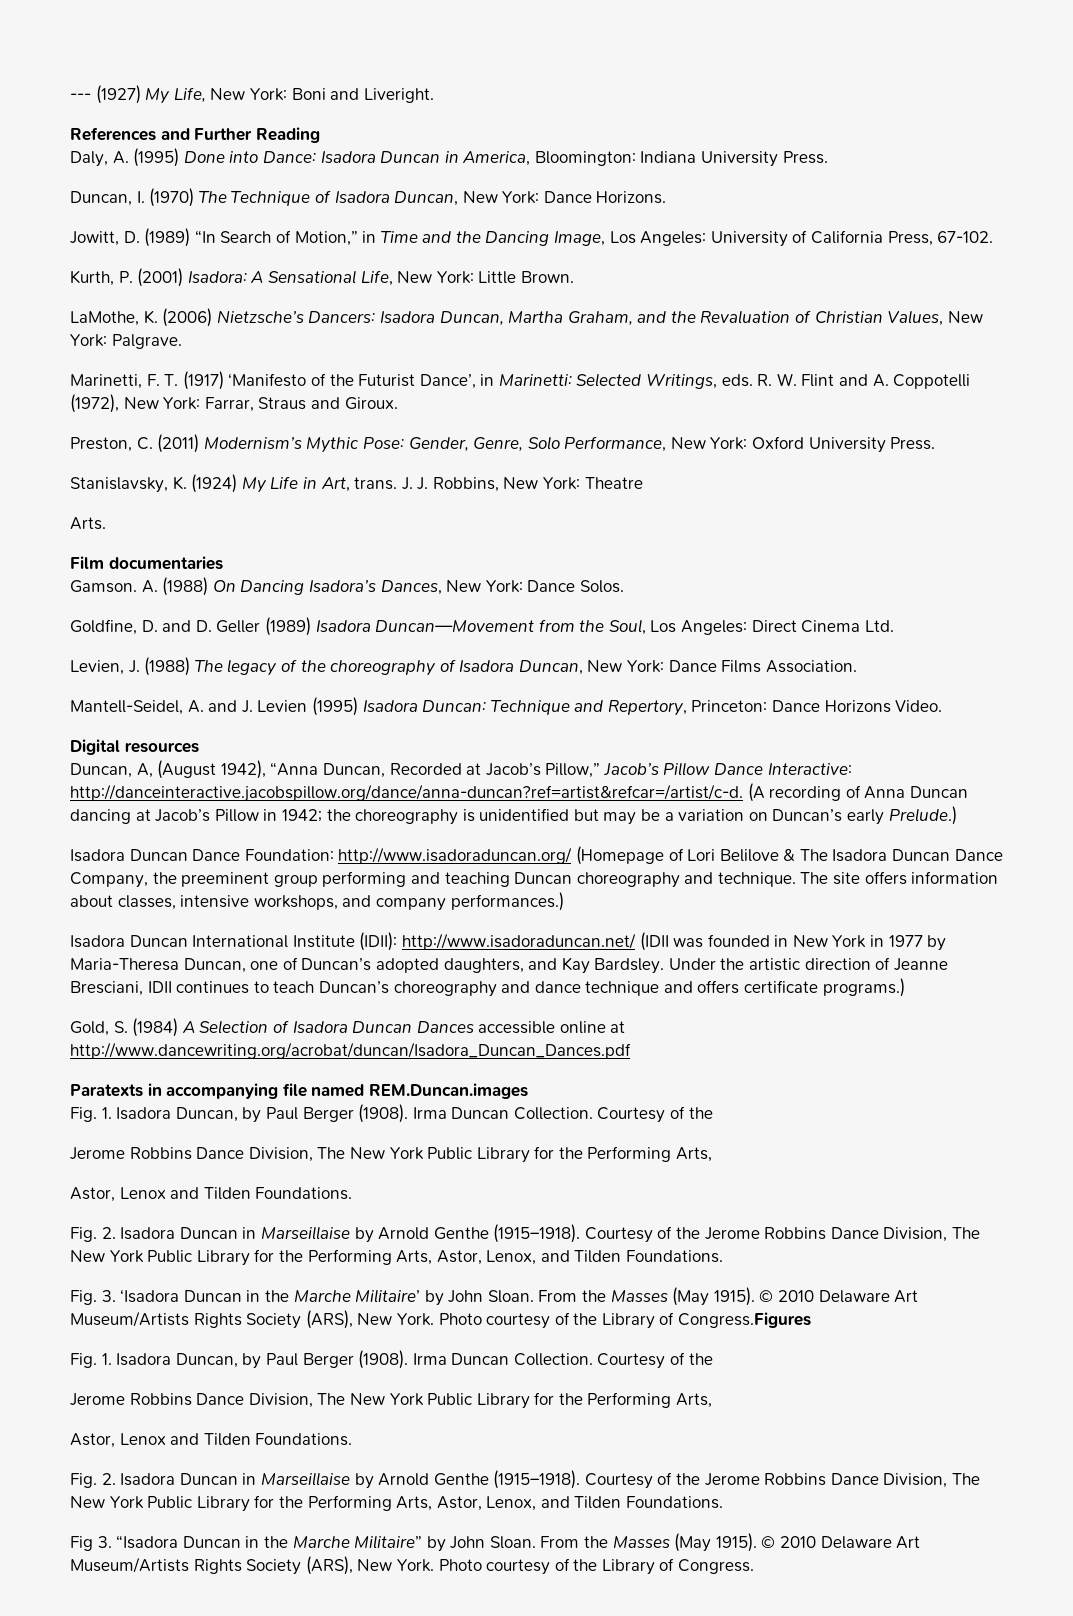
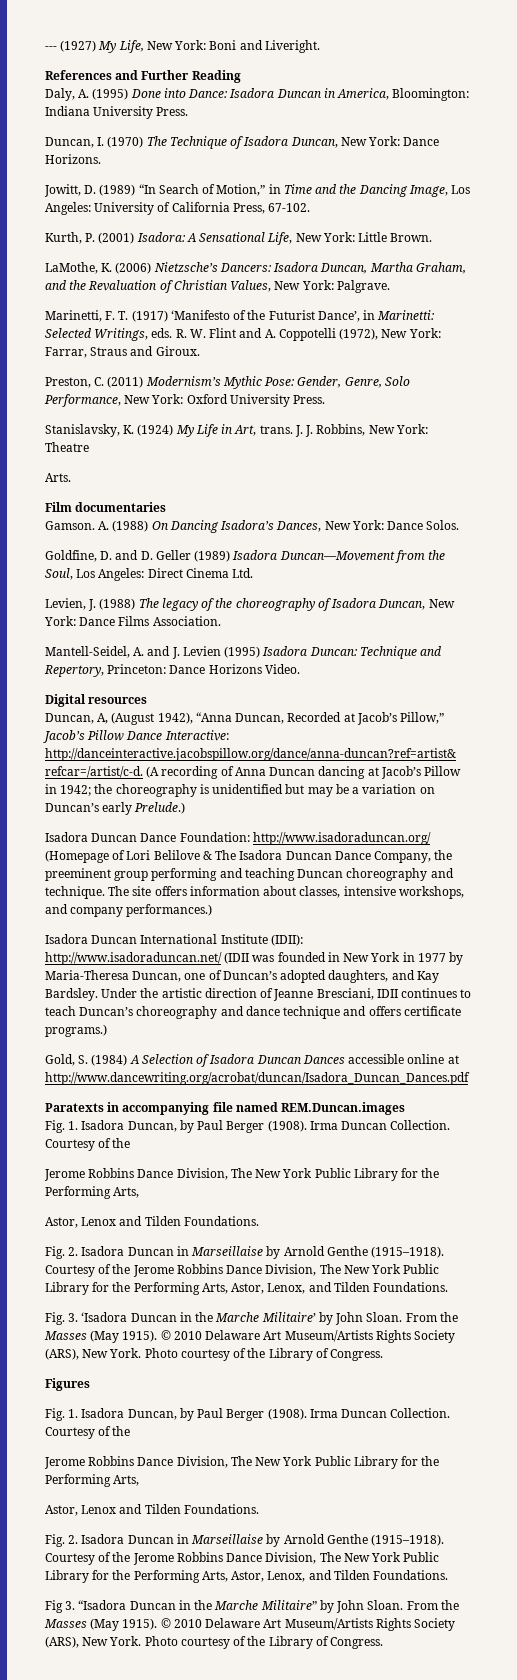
[678,1312,812,1328] Congress.Figures -> [330,1349,384,1361] [45,1378,90,1391] Congress. // Figures

